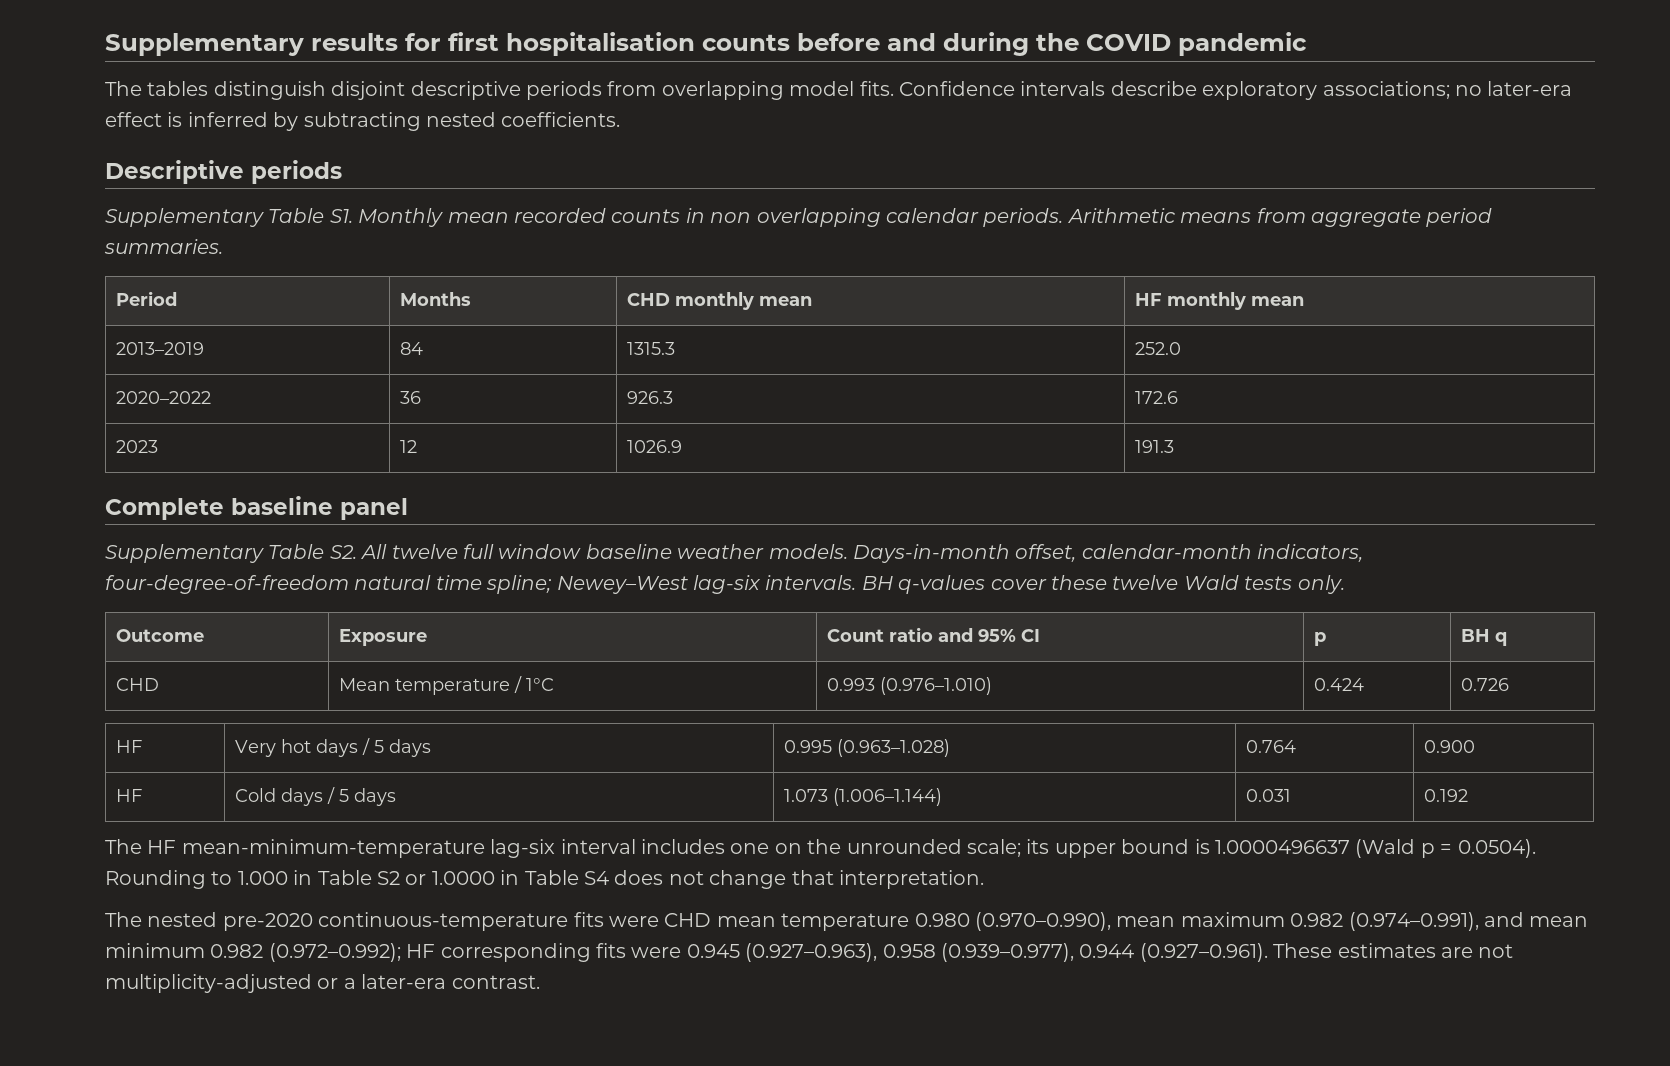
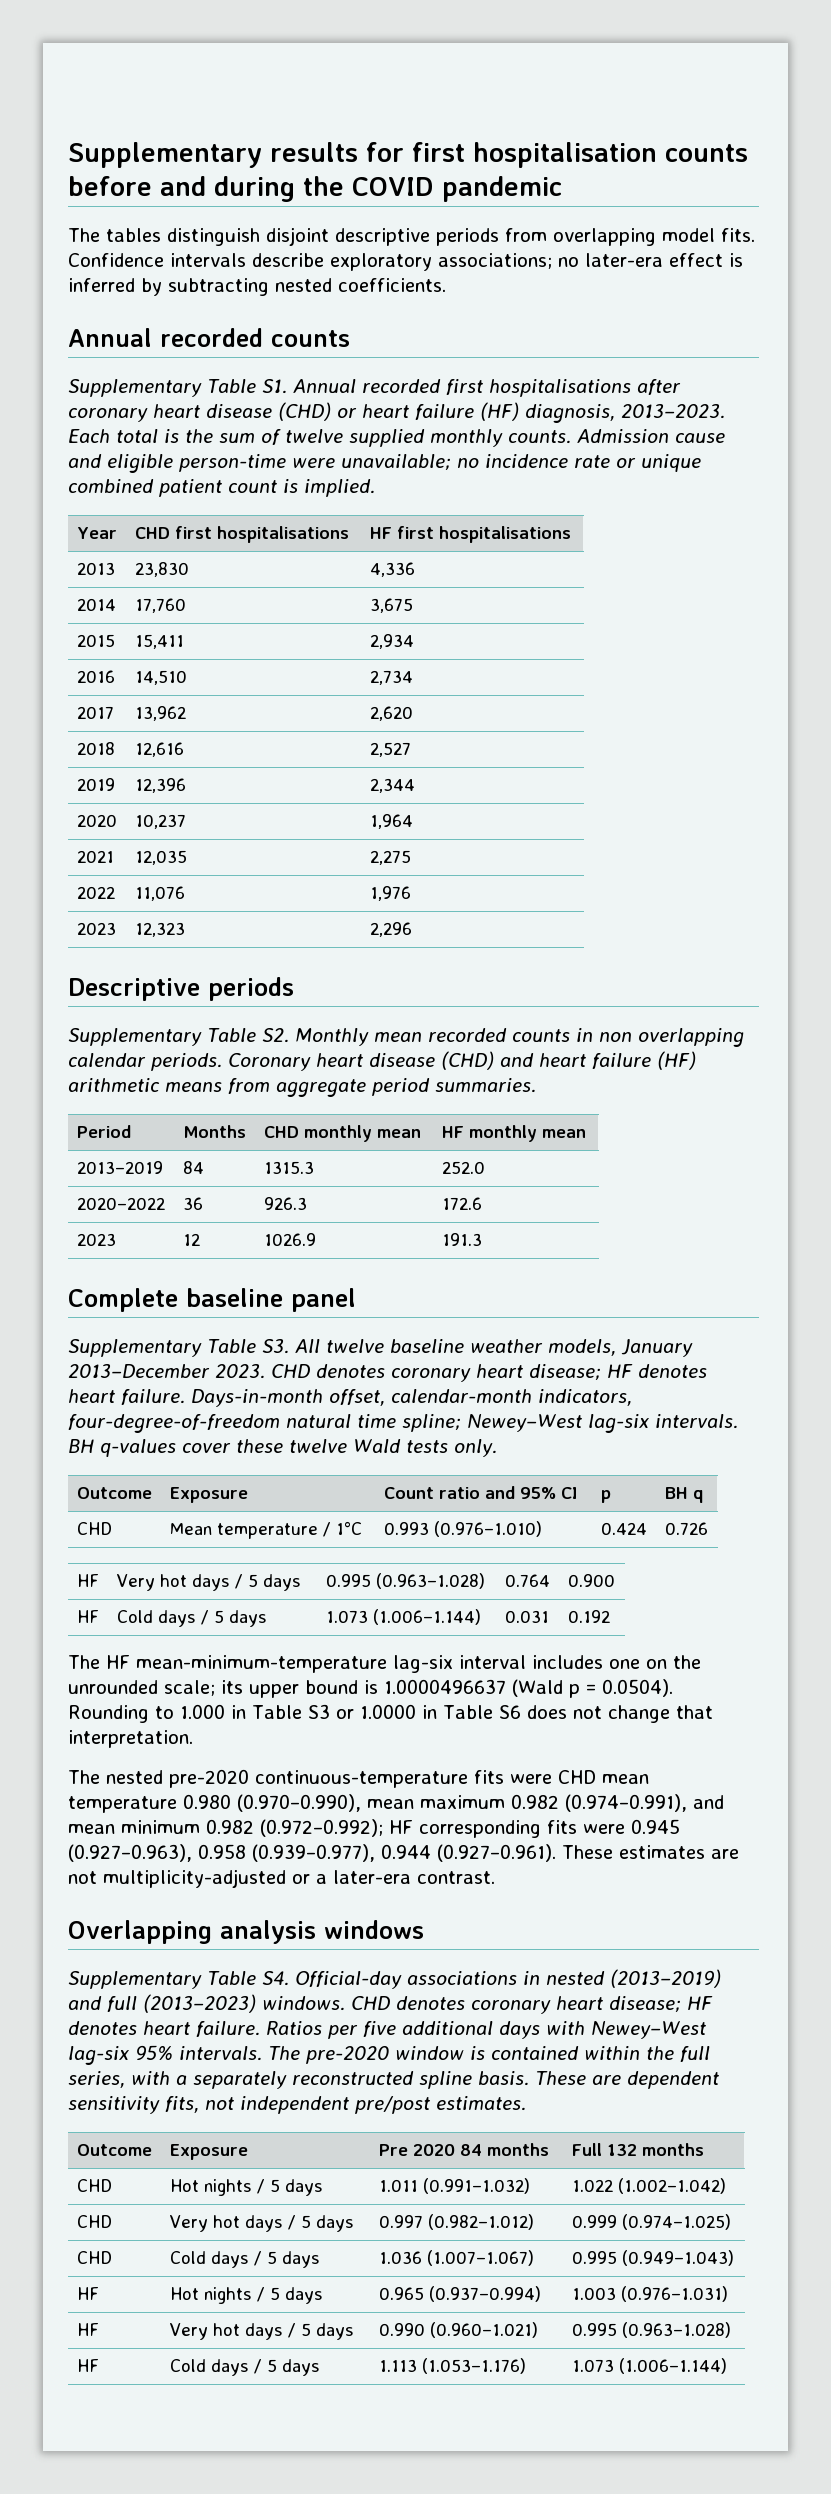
(621, 119) none -> [68,328,350,347] [68,379,681,397] [68,402,725,423] [68,429,725,447] [68,454,701,473] [68,479,375,497] [76,527,117,539] [134,526,349,543] [369,526,571,543] [76,562,115,575] [134,562,189,577] [369,562,415,577] [76,598,116,611] [134,598,186,613] [369,598,413,613] [76,634,115,647] [134,634,184,649] [369,634,414,649] [76,670,115,683] [134,670,187,685] [369,670,413,685] [76,706,114,719] [134,706,186,721] [369,706,413,721] [76,742,115,755] [134,742,184,757] [369,742,411,757] [76,778,115,791] [134,778,186,793] [369,778,415,793] [76,814,117,827] [134,814,186,829] [369,814,413,829] [76,850,114,863] [134,850,187,865] [369,850,411,865] [76,886,115,899] [134,886,185,901] [369,886,411,901] [76,922,116,935] [134,922,185,937] [369,922,412,937] // Annual recorded counts // Supplementary Table S1. Annual recorded first hospitalisations after coronary heart disease (CHD) or heart failure (HF) diagnosis, 2013–2023. Each total is the sum of twelve supplied monthly counts. Admission cause and eligible person-time were unavailable; no incidence rate or unique combined patient count is implied. // Year | CHD first hospitalisations | HF first hospitalisations // 2013 | 23,830 | 4,336 // 2014 | 17,760 | 3,675 // 2015 | 15,411 | 2,934 // 2016 | 14,510 | 2,734 // 2017 | 13,962 | 2,620 // 2018 | 12,616 | 2,527 // 2019 | 12,396 | 2,344 // 2020 | 10,237 | 1,964 // 2021 | 12,035 | 2,275 // 2022 | 11,076 | 1,976 // 2023 | 12,323 | 2,296
[329,209,353,223] S1. -> [261,1028,289,1043] S2.
[1066,208,1176,223] Arithmetic -> [228,1051,696,1071] [68,1078,160,1092] Coronary heart disease (CHD) and heart failure (HF) arithmetic
[329,545,357,559] S2. -> [261,1339,289,1354] S3.
[462,544,848,559] full window baseline weather models. -> [389,1339,693,1357] [68,1364,707,1382] [68,1389,185,1405] baseline weather models, January 2013–December 2023. CHD denotes coronary heart disease; HF denotes heart failure.
[377,871,400,885] S2 -> [307,1704,330,1719] S3
[583,871,609,885] S4 -> [498,1705,521,1719] S6
(540, 982) none -> [68,1920,424,1944] [68,1969,721,1989] [68,1994,713,2014] [68,2021,707,2039] [68,2045,710,2065] [68,2071,720,2089] [68,2096,526,2114] [76,2144,152,2156] [169,2144,248,2160] [378,2143,549,2156] [571,2143,704,2156] [76,2179,112,2192] [169,2179,323,2196] [378,2178,530,2194] [571,2178,726,2194] [76,2215,112,2228] [169,2215,354,2232] [378,2214,534,2230] [571,2214,731,2230] [76,2251,112,2264] [169,2251,320,2268] [378,2250,534,2266] [571,2250,734,2266] [76,2287,99,2300] [169,2287,323,2304] [378,2286,541,2302] [571,2286,728,2302] [76,2323,99,2336] [169,2323,354,2340] [378,2322,538,2338] [571,2322,731,2338] [76,2359,99,2372] [169,2359,320,2376] [378,2358,526,2374] [571,2358,727,2374] // Overlapping analysis windows // Supplementary Table S4. Official-day associations in nested (2013–2019) and full (2013–2023) windows. CHD denotes coronary heart disease; HF denotes heart failure. Ratios per five additional days with Newey–West lag-six 95% intervals. The pre-2020 window is contained within the full series, with a separately reconstructed spline basis. These are dependent sensitivity fits, not independent pre/post estimates. // Outcome | Exposure | Pre 2020 84 months | Full 132 months // CHD | Hot nights / 5 days | 1.011 (0.991–1.032) | 1.022 (1.002–1.042) // CHD | Very hot days / 5 days | 0.997 (0.982–1.012) | 0.999 (0.974–1.025) // CHD | Cold days / 5 days | 1.036 (1.007–1.067) | 0.995 (0.949–1.043) // HF | Hot nights / 5 days | 0.965 (0.937–0.994) | 1.003 (0.976–1.031) // HF | Very hot days / 5 days | 0.990 (0.960–1.021) | 0.995 (0.963–1.028) // HF | Cold days / 5 days | 1.113 (1.053–1.176) | 1.073 (1.006–1.144)

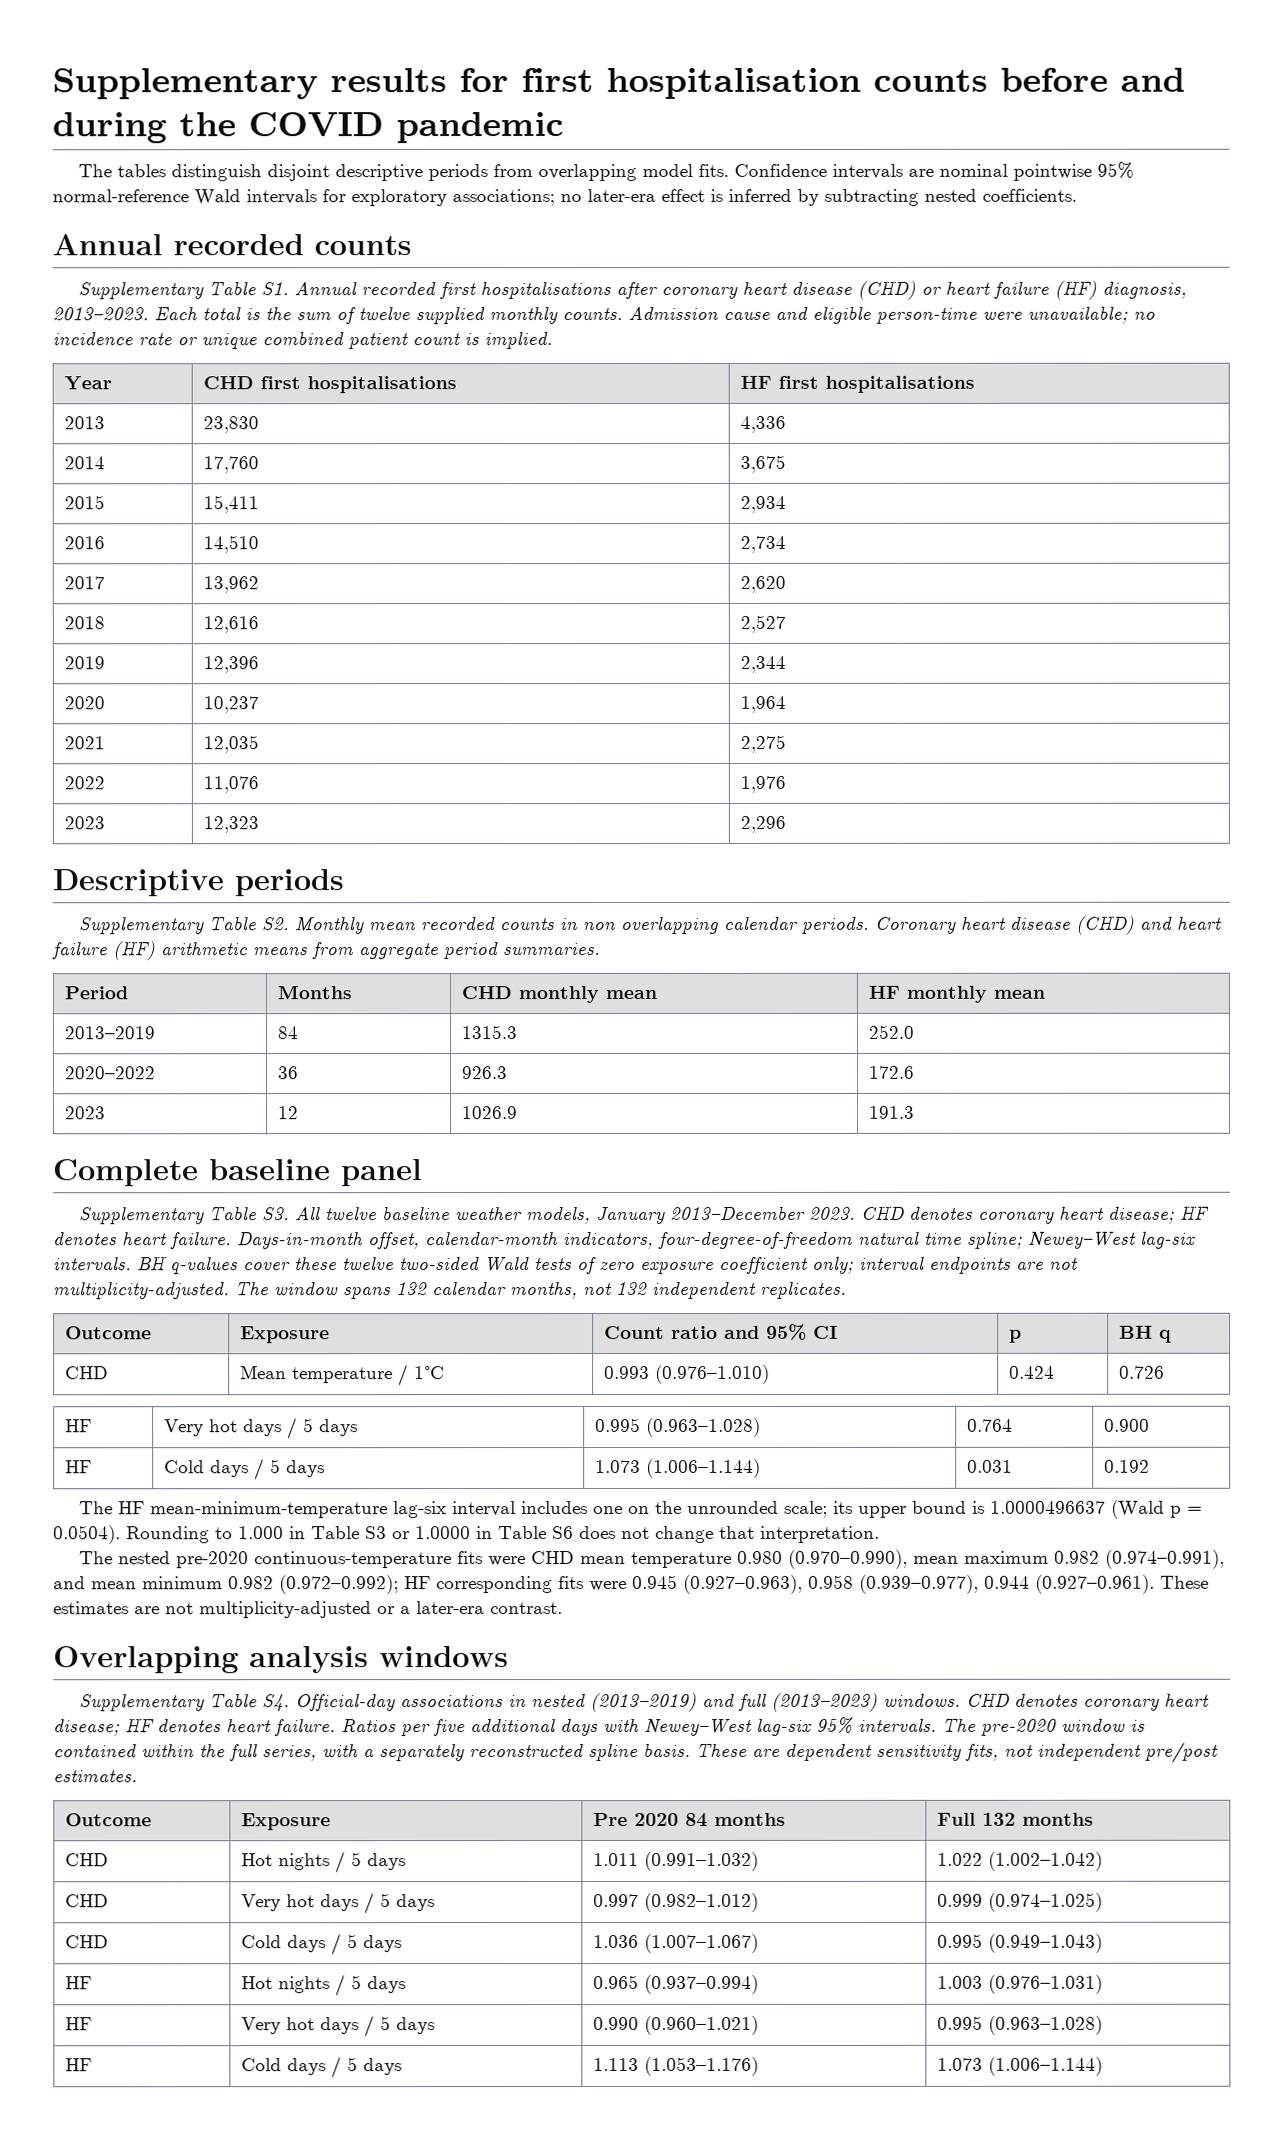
[252,253,324,267] describe -> [908,161,1135,181] [52,189,346,206] are nominal pointwise 95% normal-reference Wald intervals for
(347, 1446) none -> [399,1257,480,1271] two-sided
[453,1439,497,1457] only. -> [577,1256,1079,1275] [53,1281,847,1300] of zero exposure coefficient only; interval endpoints are not multiplicity-adjusted. The window spans 132 calendar months, not 132 independent replicates.

